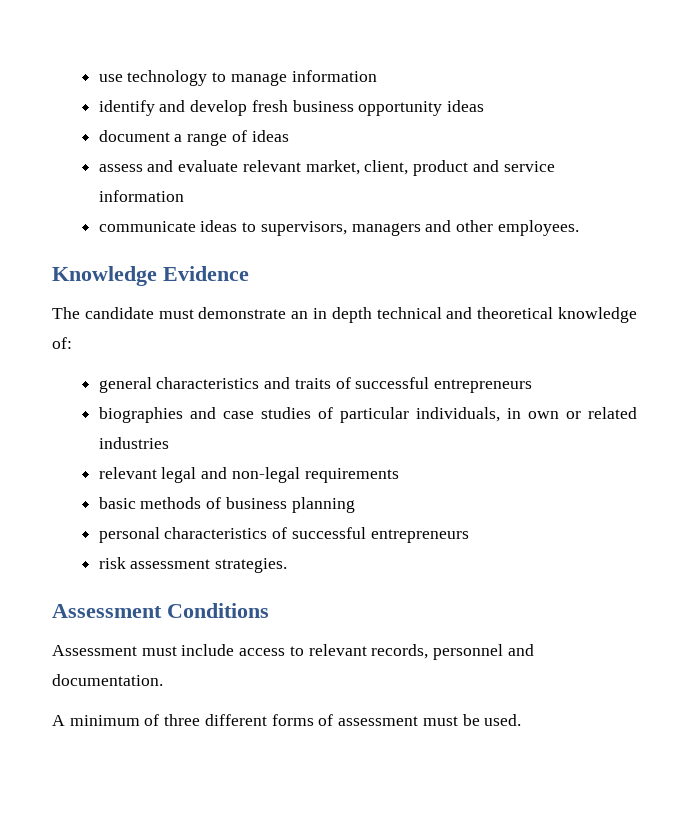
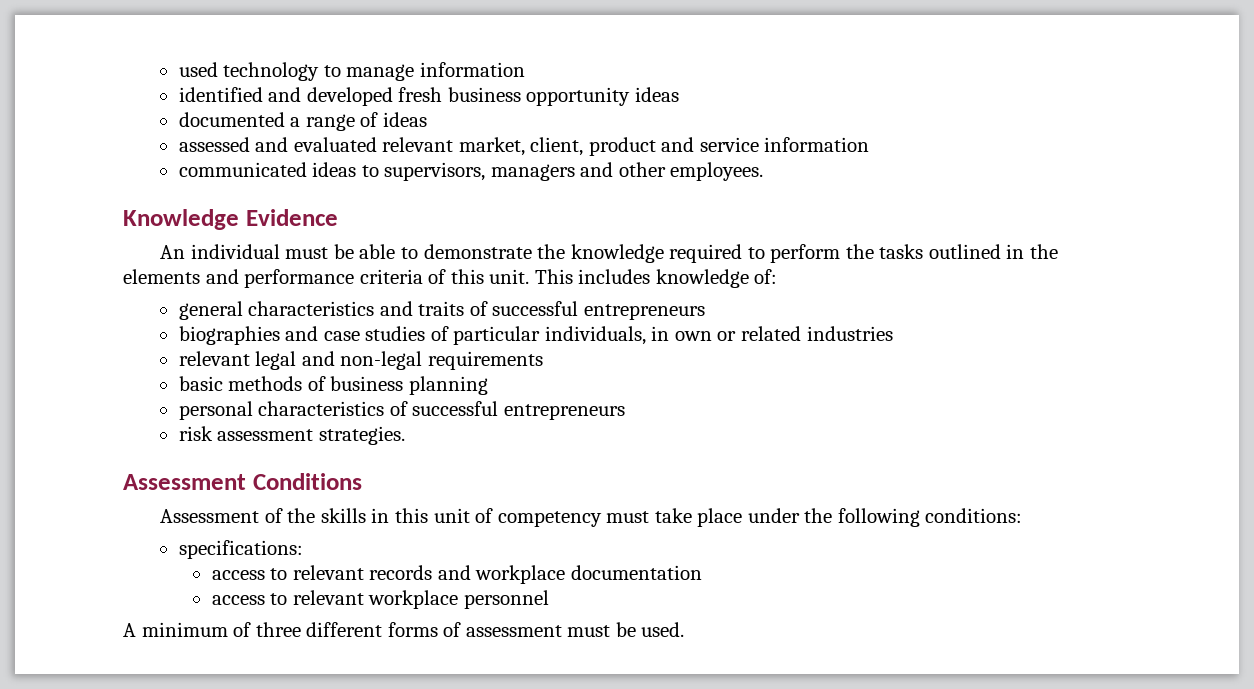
[98,74,123,82] use -> [178,62,218,77] used
[98,100,248,116] identify and develop -> [178,87,393,106] identified and developed
[98,130,170,142] document -> [178,112,285,127] documented
[98,160,239,172] assess and evaluate -> [178,137,377,152] assessed and evaluated
[98,221,196,232] communicate -> [178,162,307,177] communicated
[52,307,554,323] The candidate must demonstrate an in depth technical and theoretical -> [160,244,1058,263] [123,269,651,288] An individual must be able to demonstrate the knowledge required to perform the tasks outlined in the elements and performance criteria of this unit. This includes
[141,644,429,659] must include access to relevant records, -> [264,508,1023,527] [178,540,303,559] [211,565,702,584] [211,590,459,609] of the skills in this unit of competency must take place under the following conditions: // specifications: // access to relevant records and workplace documentation // access to relevant workplace
[507,644,534,656] [52,674,163,686] and documentation. -> (549, 599) none

